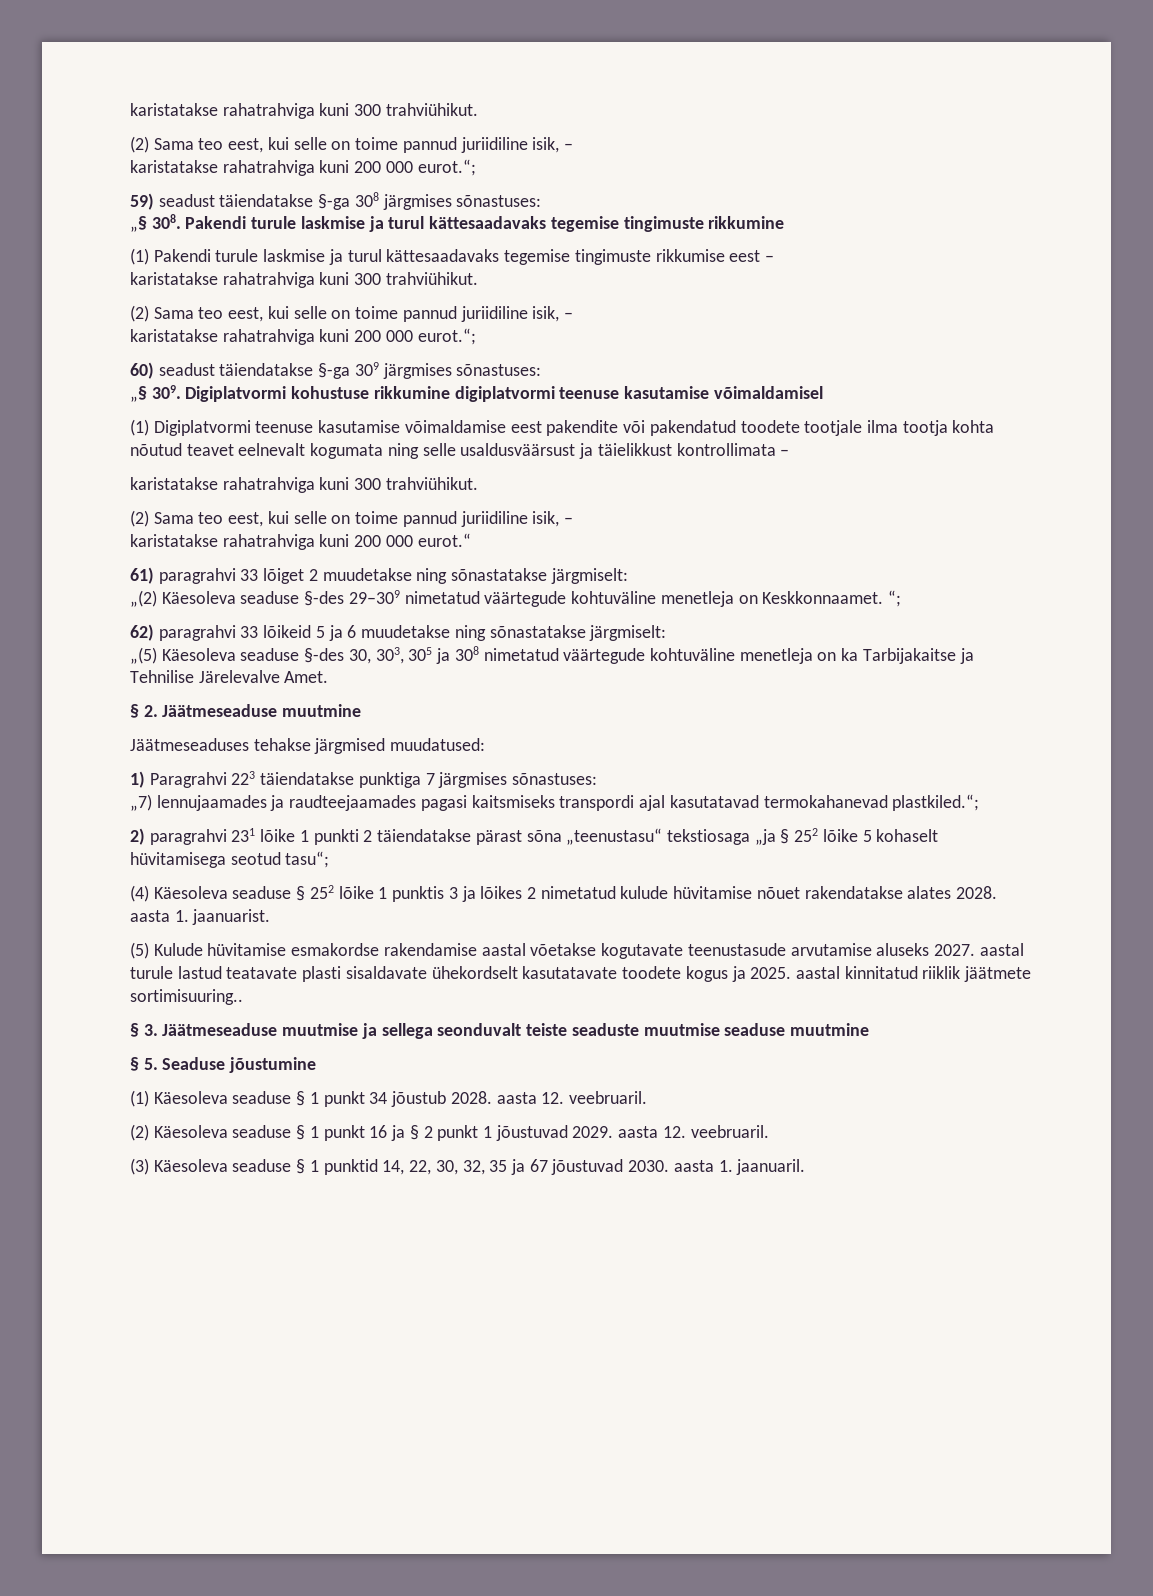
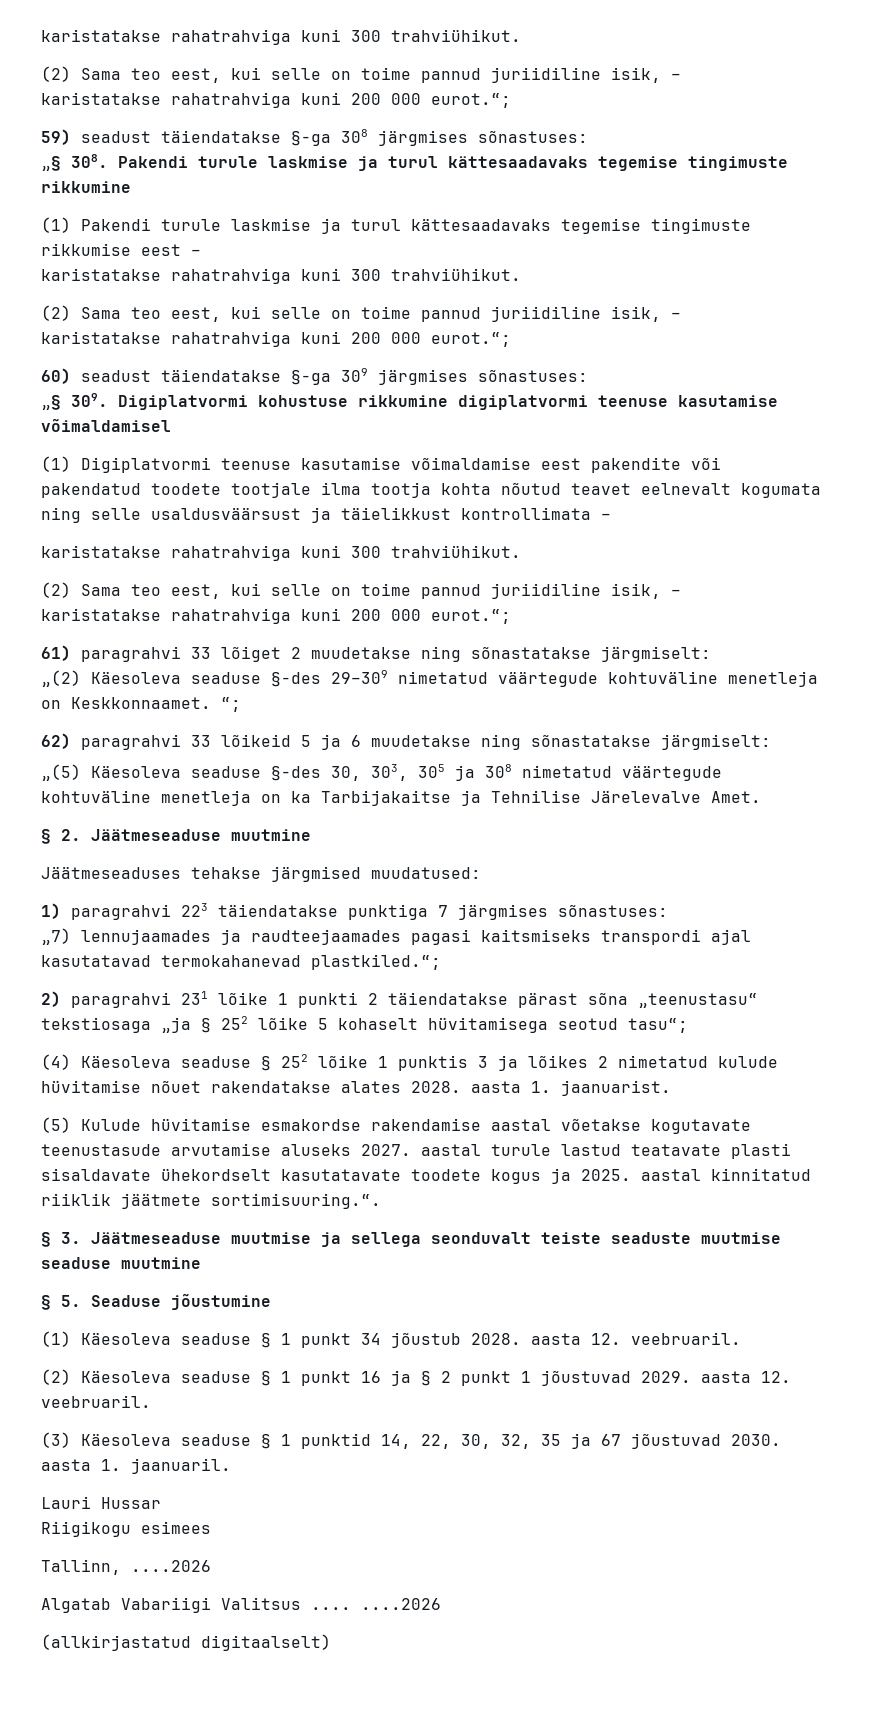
[417,533,471,547] eurot.“ -> [431,609,511,624] eurot.“;
[149,772,227,788] Paragrahvi -> [71,904,171,920] paragrahvi
[130,989,243,1005] sortimisuuring.. -> [211,1193,381,1209] sortimisuuring.“.
(806, 1167) none -> [41,1496,161,1509] [41,1521,211,1537] [41,1559,211,1575] [41,1597,441,1613] [41,1634,331,1651] // Lauri Hussar // Riigikogu esimees // Tallinn, ....2026 // Algatab Vabariigi Valitsus .... ....2026 // (allkirjastatud digitaalselt)

